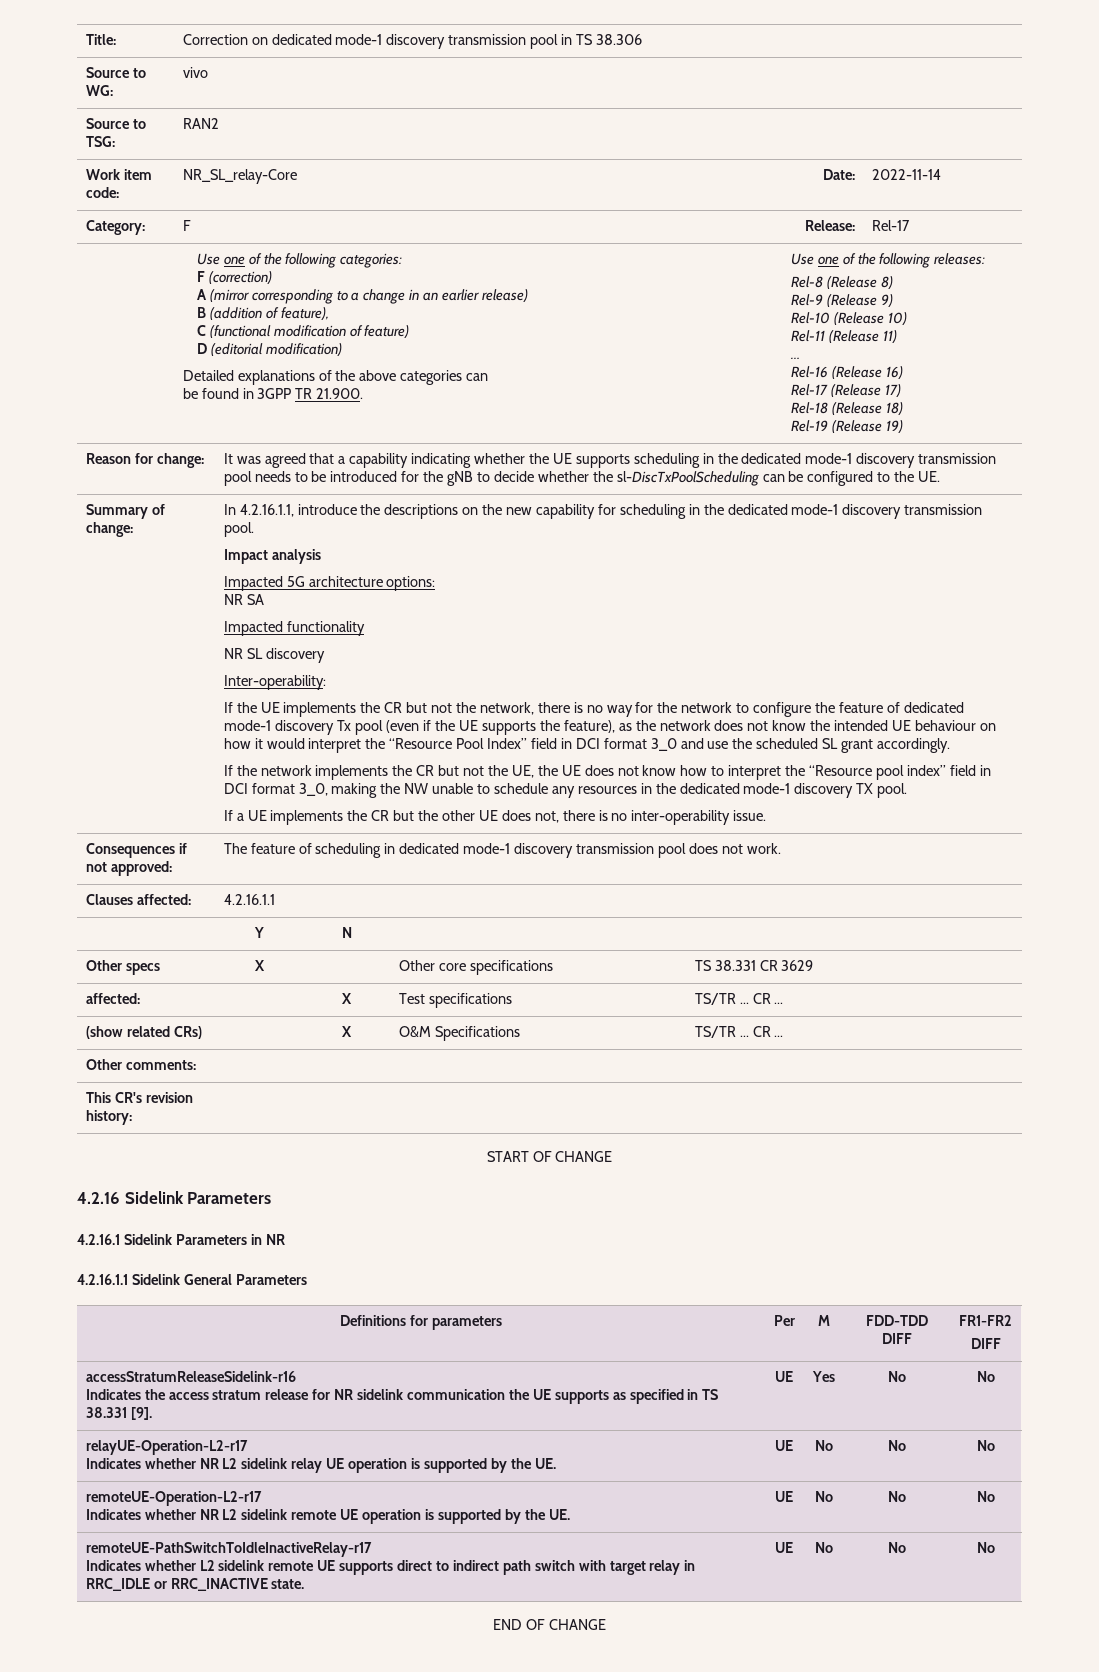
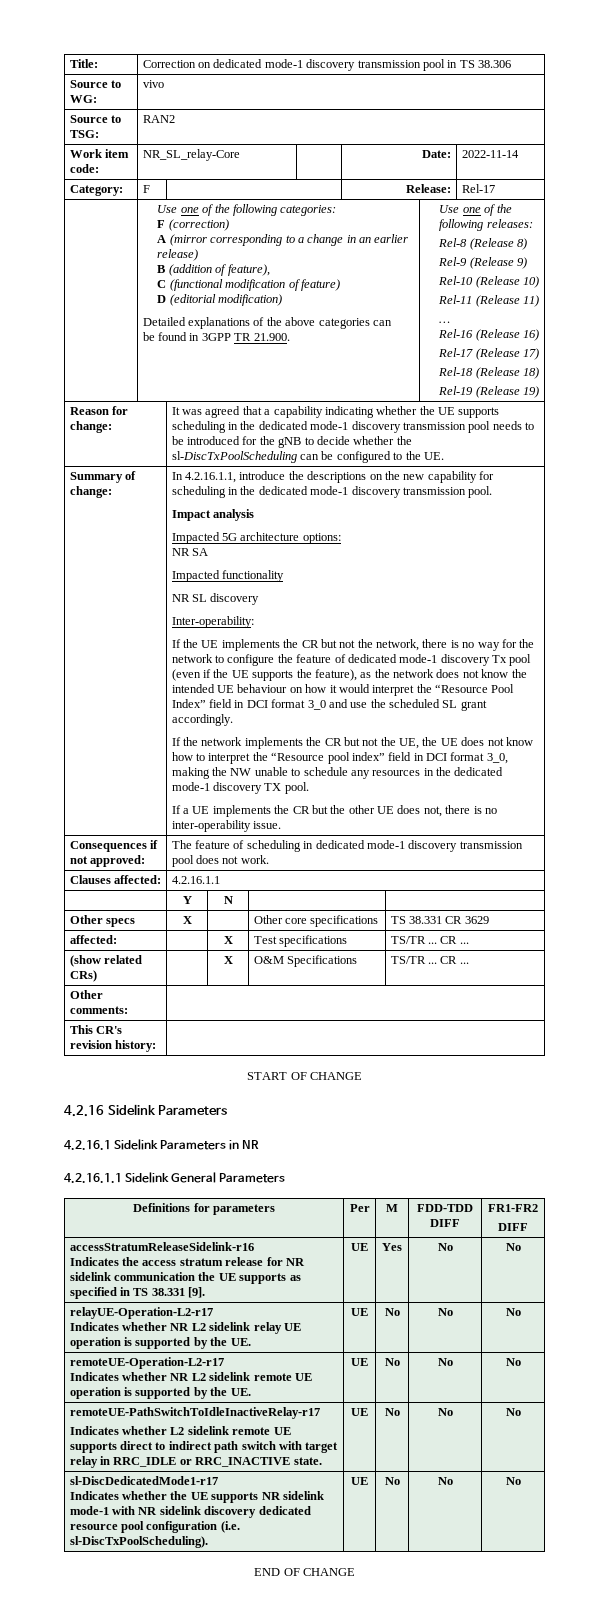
(995, 1547) none -> [69,1476,218,1485] [69,1491,324,1503] [69,1506,311,1518] [69,1521,240,1533] [69,1536,208,1548] [351,1477,368,1485] [384,1477,400,1485] [437,1477,453,1485] [505,1477,521,1485] // sl-DiscDedicatedMode1-r17 // Indicates whether the UE supports NR sidelink mode-1 with NR sidelink discovery dedicated resource pool configuration (i.e. sl-DiscTxPoolScheduling). | UE | No | No | No

